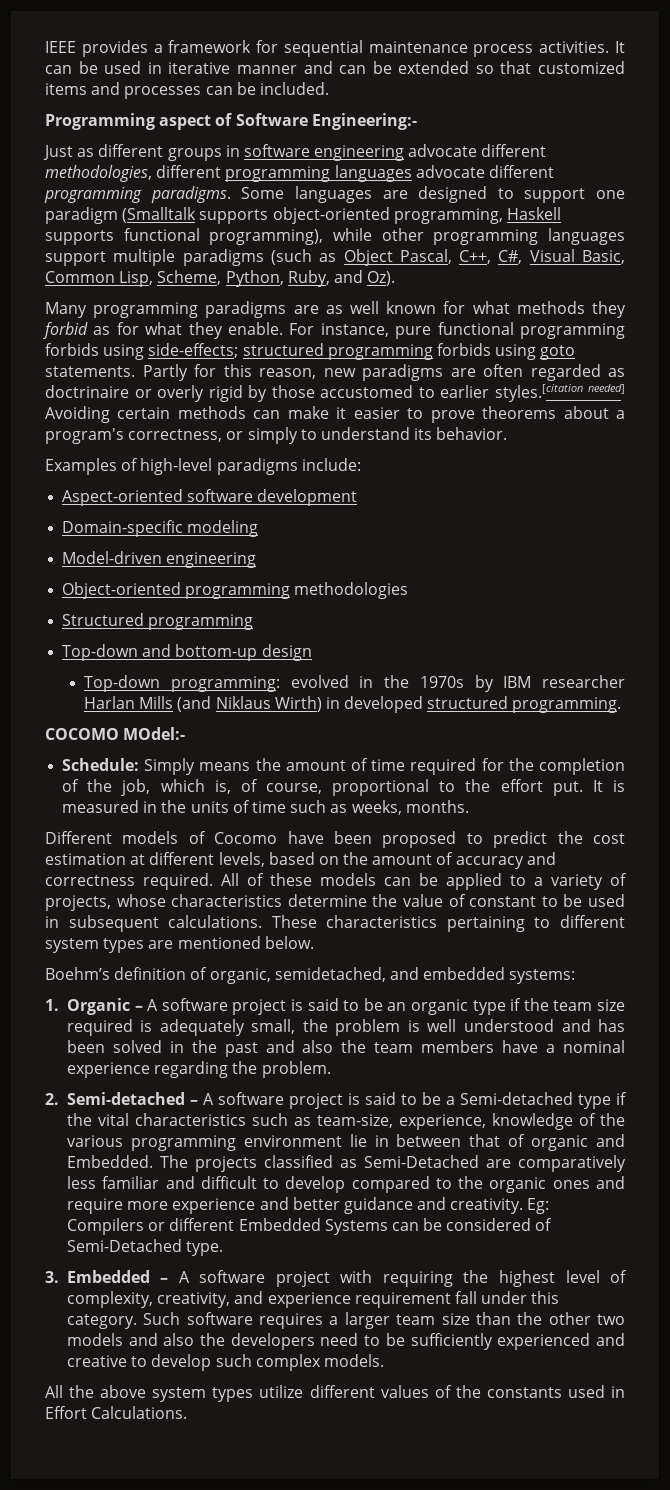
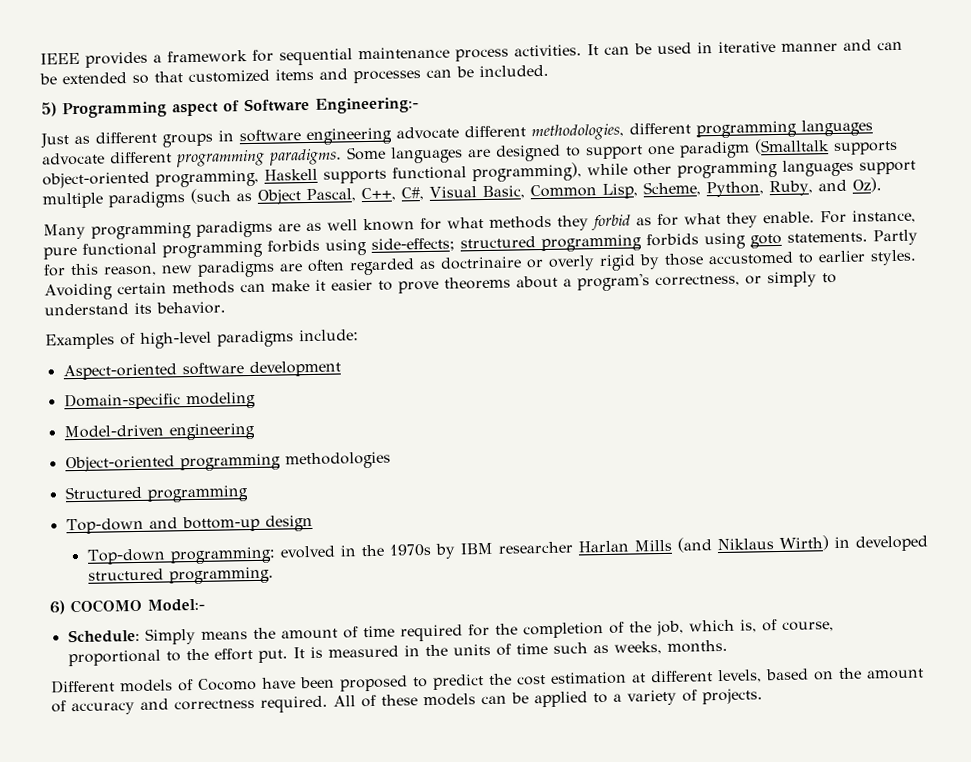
(329, 88) none -> [41,102,57,117] 5)
[494,384,625,402] styles.[citation needed] -> [870,249,917,266] styles.
[45,727,186,740] COCOMO MOdel:- -> [49,598,205,615] 6) COCOMO Model:-
[45,894,626,911] [45,915,625,932] [45,936,314,953] [45,967,576,984] [45,998,625,1015] [66,1019,625,1036] [66,1040,625,1057] [66,1061,331,1078] [45,1092,627,1109] [66,1113,625,1130] [66,1134,625,1151] [66,1155,626,1172] [66,1176,625,1193] [66,1197,550,1214] [66,1218,553,1235] [66,1239,224,1256] [45,1270,627,1287] [66,1291,560,1308] [66,1312,626,1329] [66,1333,625,1350] [66,1354,384,1371] [45,1385,625,1402] [45,1406,188,1419] projects, whose characteristics determine the value of constant to be used in subsequent calculations. These characteristics pertaining to different system types are mentioned below. // Boehm’s definition of organic, semidetached, and embedded systems: // 1. Organic – A software project is said to be an organic type if the team size required is adequately small, the problem is well understood and has been solved in the past and also the team members have a nominal experience regarding the problem. // 2. Semi-detached – A software project is said to be a Semi-detached type if the vital characteristics such as team-size, experience, knowledge of the various programming environment lie in between that of organic and Embedded. The projects classified as Semi-Detached are comparatively less familiar and difficult to develop compared to the organic ones and require more experience and better guidance and creativity. Eg: Compilers or different Embedded Systems can be considered of Semi-Detached type. // 3. Embedded – A software project with requiring the highest level of complexity, creativity, and experience requirement fall under this category. Such software requires a larger team size than the other two models and also the developers need to be sufficiently experienced and creative to develop such complex models. // All the above system types utilize different values of the constants used in Effort Calculations. -> [702,688,763,705] projects.

